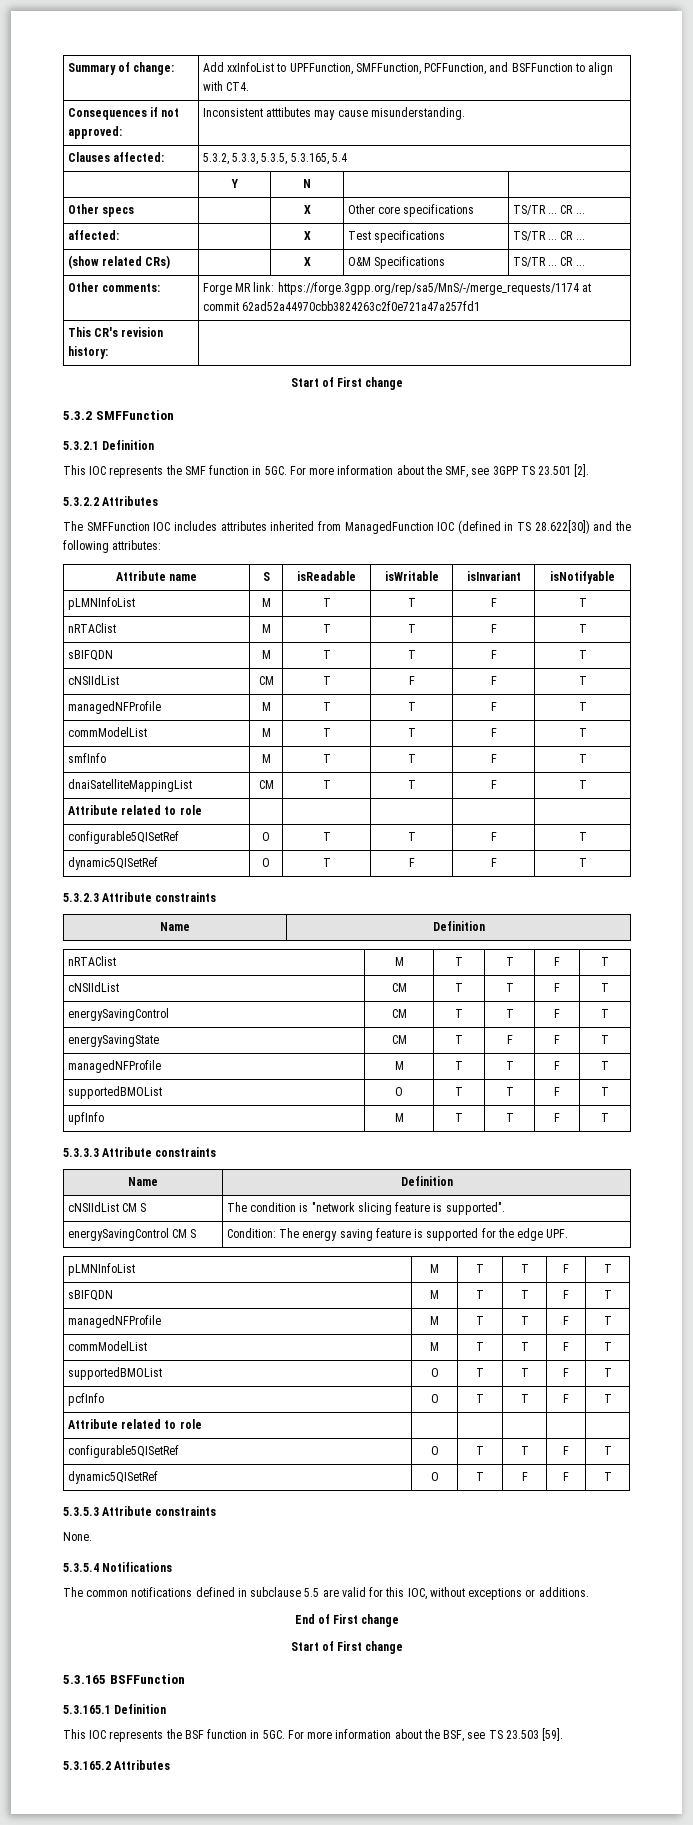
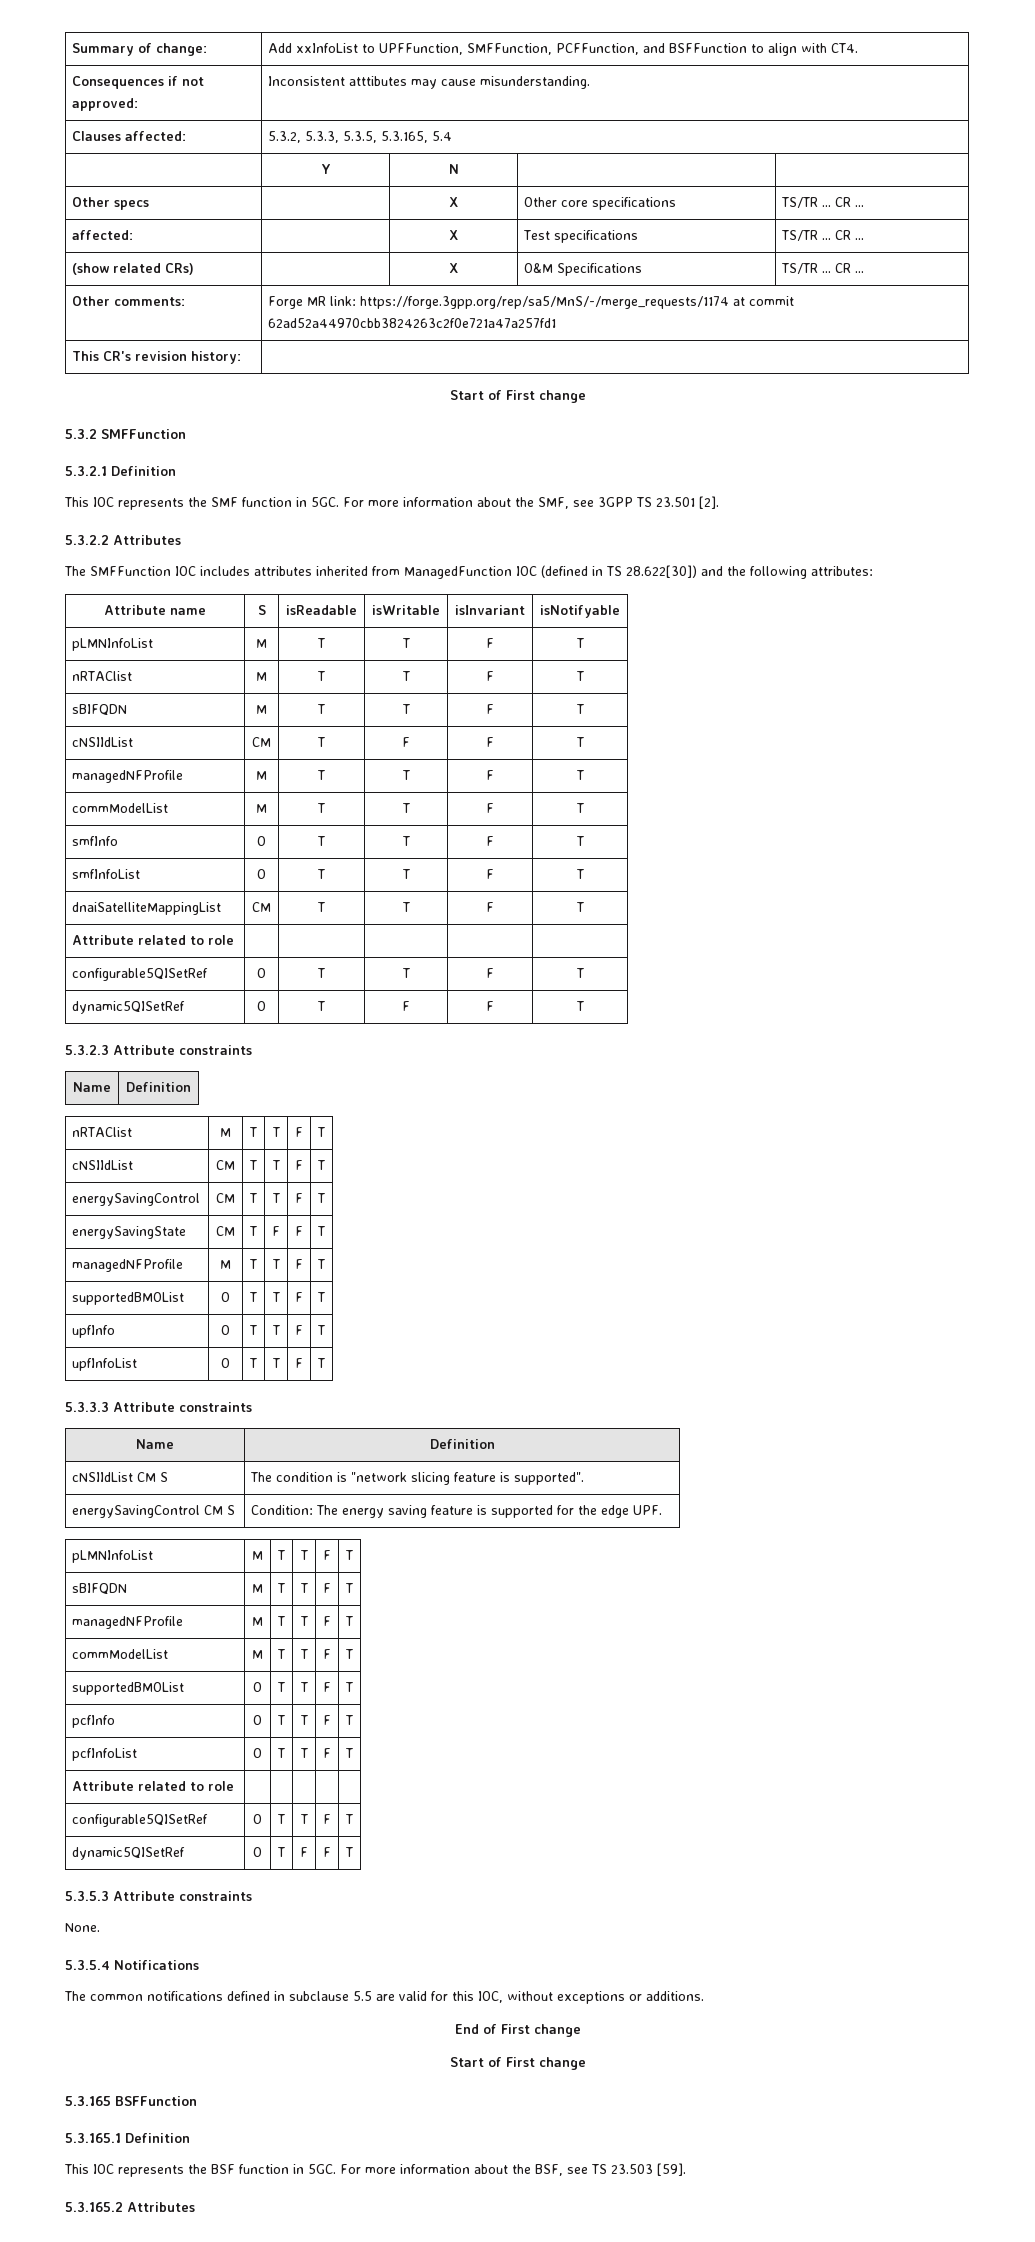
[261,754,271,763] M -> [257,836,266,846] [317,836,325,846] [401,836,410,846] [486,836,495,846] [575,836,584,846] [72,869,141,879] [257,869,266,879] O | T | T | F | T // smfInfoList | O
[394,1113,404,1122] M -> [221,1325,230,1335] [249,1325,257,1335] [271,1325,280,1335] [295,1325,303,1335] [317,1325,325,1335] [72,1358,138,1371] [221,1358,230,1368] O | T | T | F | T // upfInfoList | O
(612, 1398) none -> [72,1748,138,1761] [253,1748,262,1758] [277,1748,285,1758] [299,1748,308,1758] [323,1748,331,1758] [345,1748,353,1758] // pcfInfoList | O | T | T | F | T

